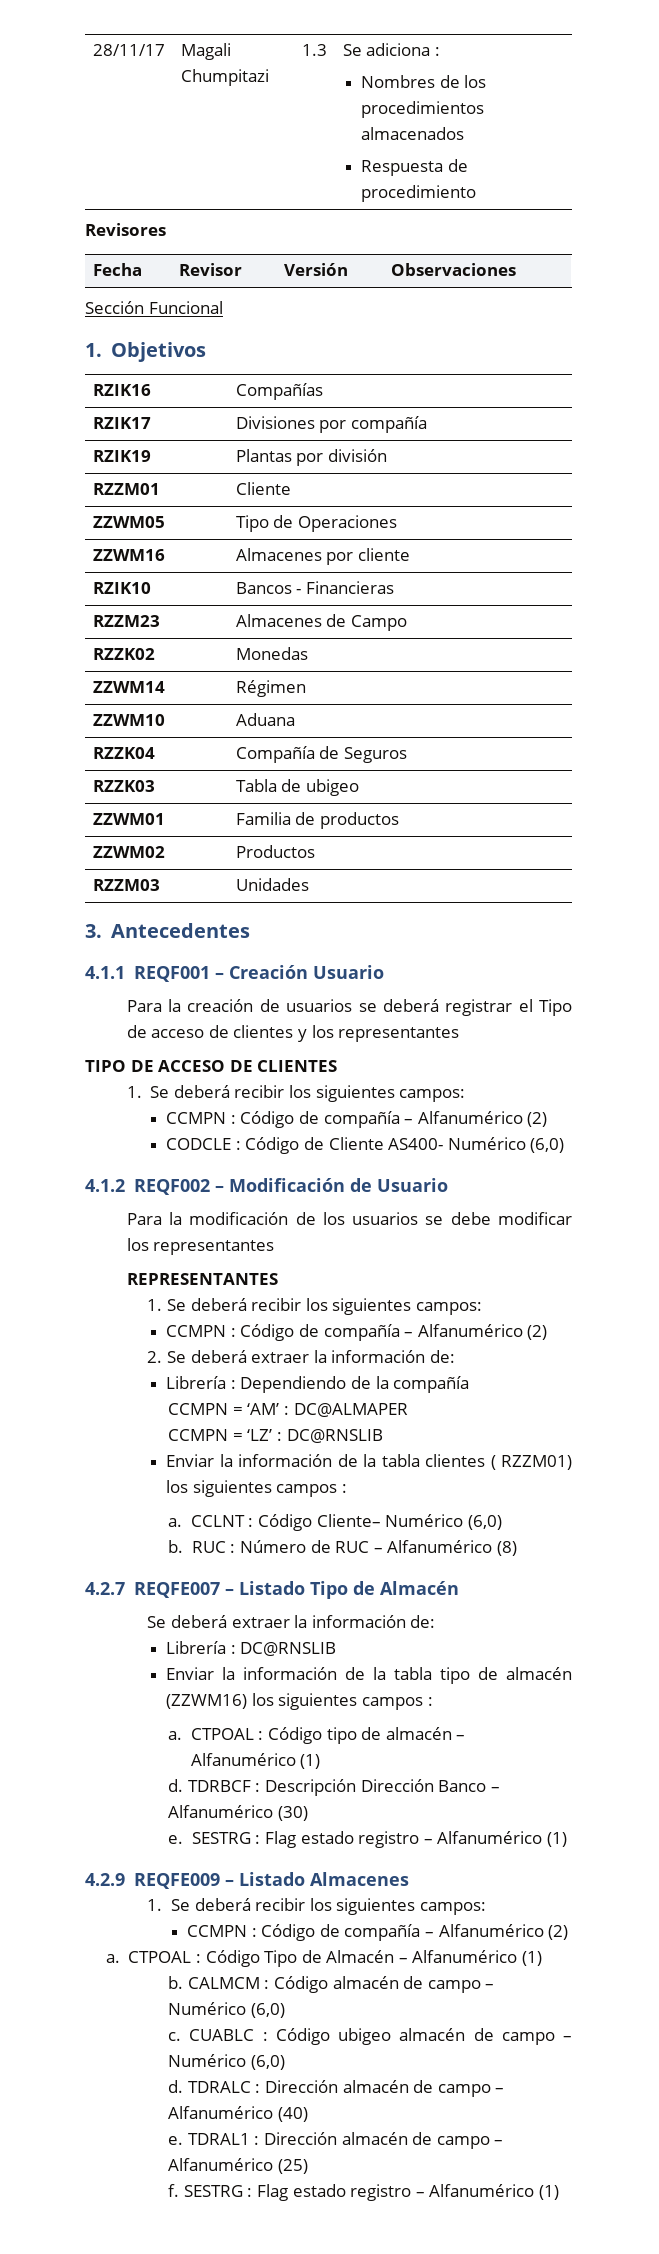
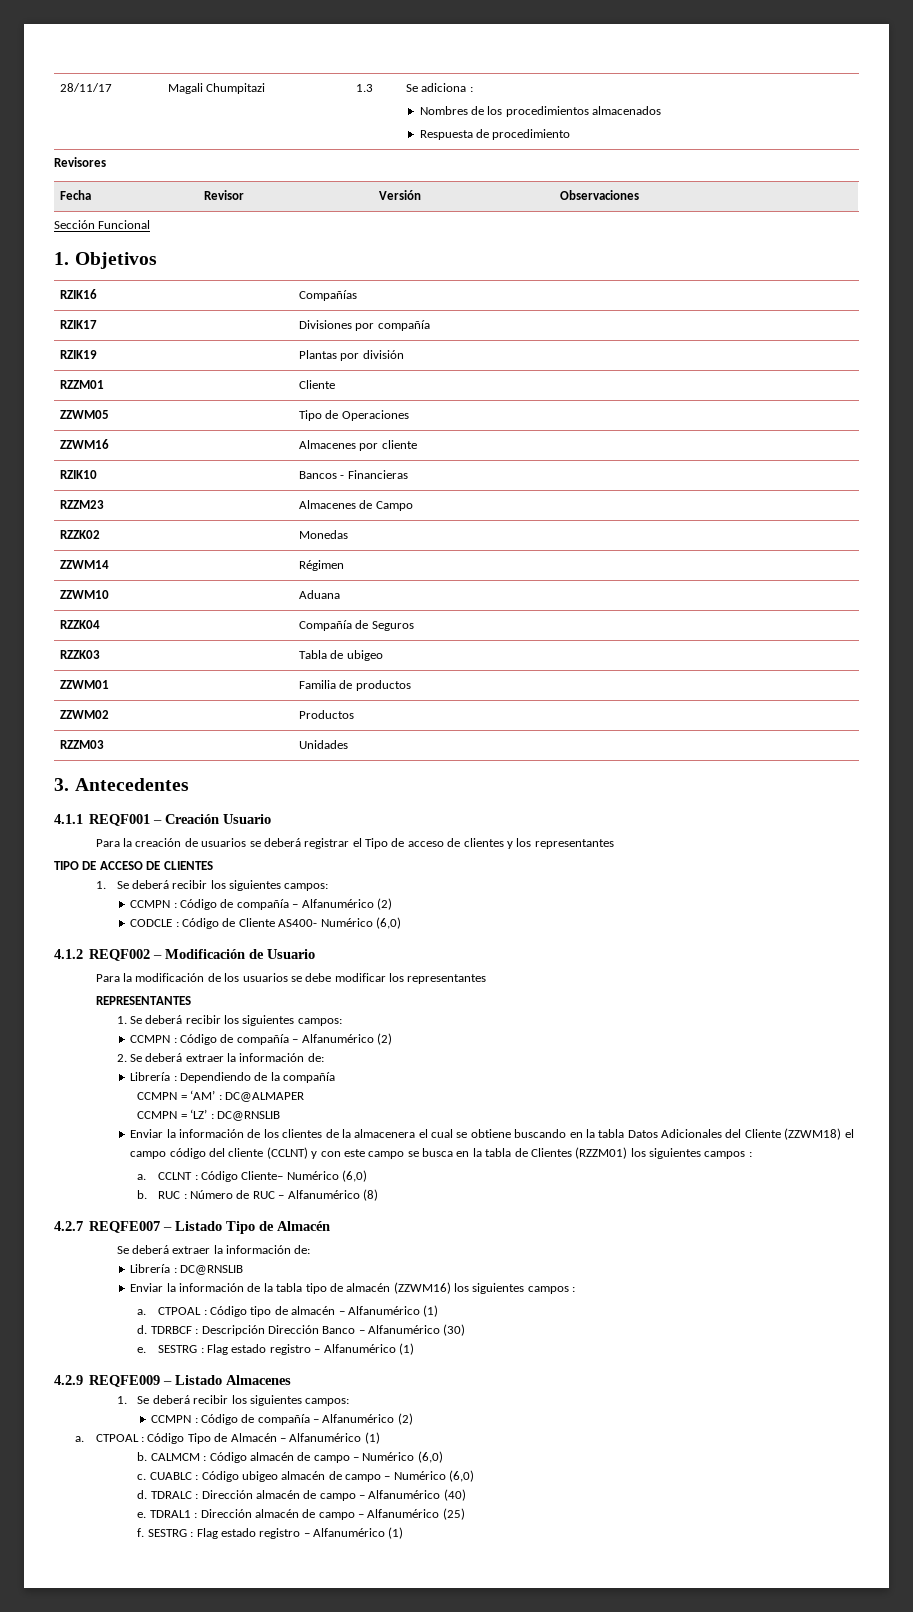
[363,1454,572,1470] la tabla clientes ( RZZM01) -> [263,1128,854,1140] [130,1147,628,1159] los clientes de la almacenera el cual se obtiene buscando en la tabla Datos Adicionales del Cliente (ZZWM18) el campo código del cliente (CCLNT) y con este campo se busca en la tabla de Clientes (RZZM01)

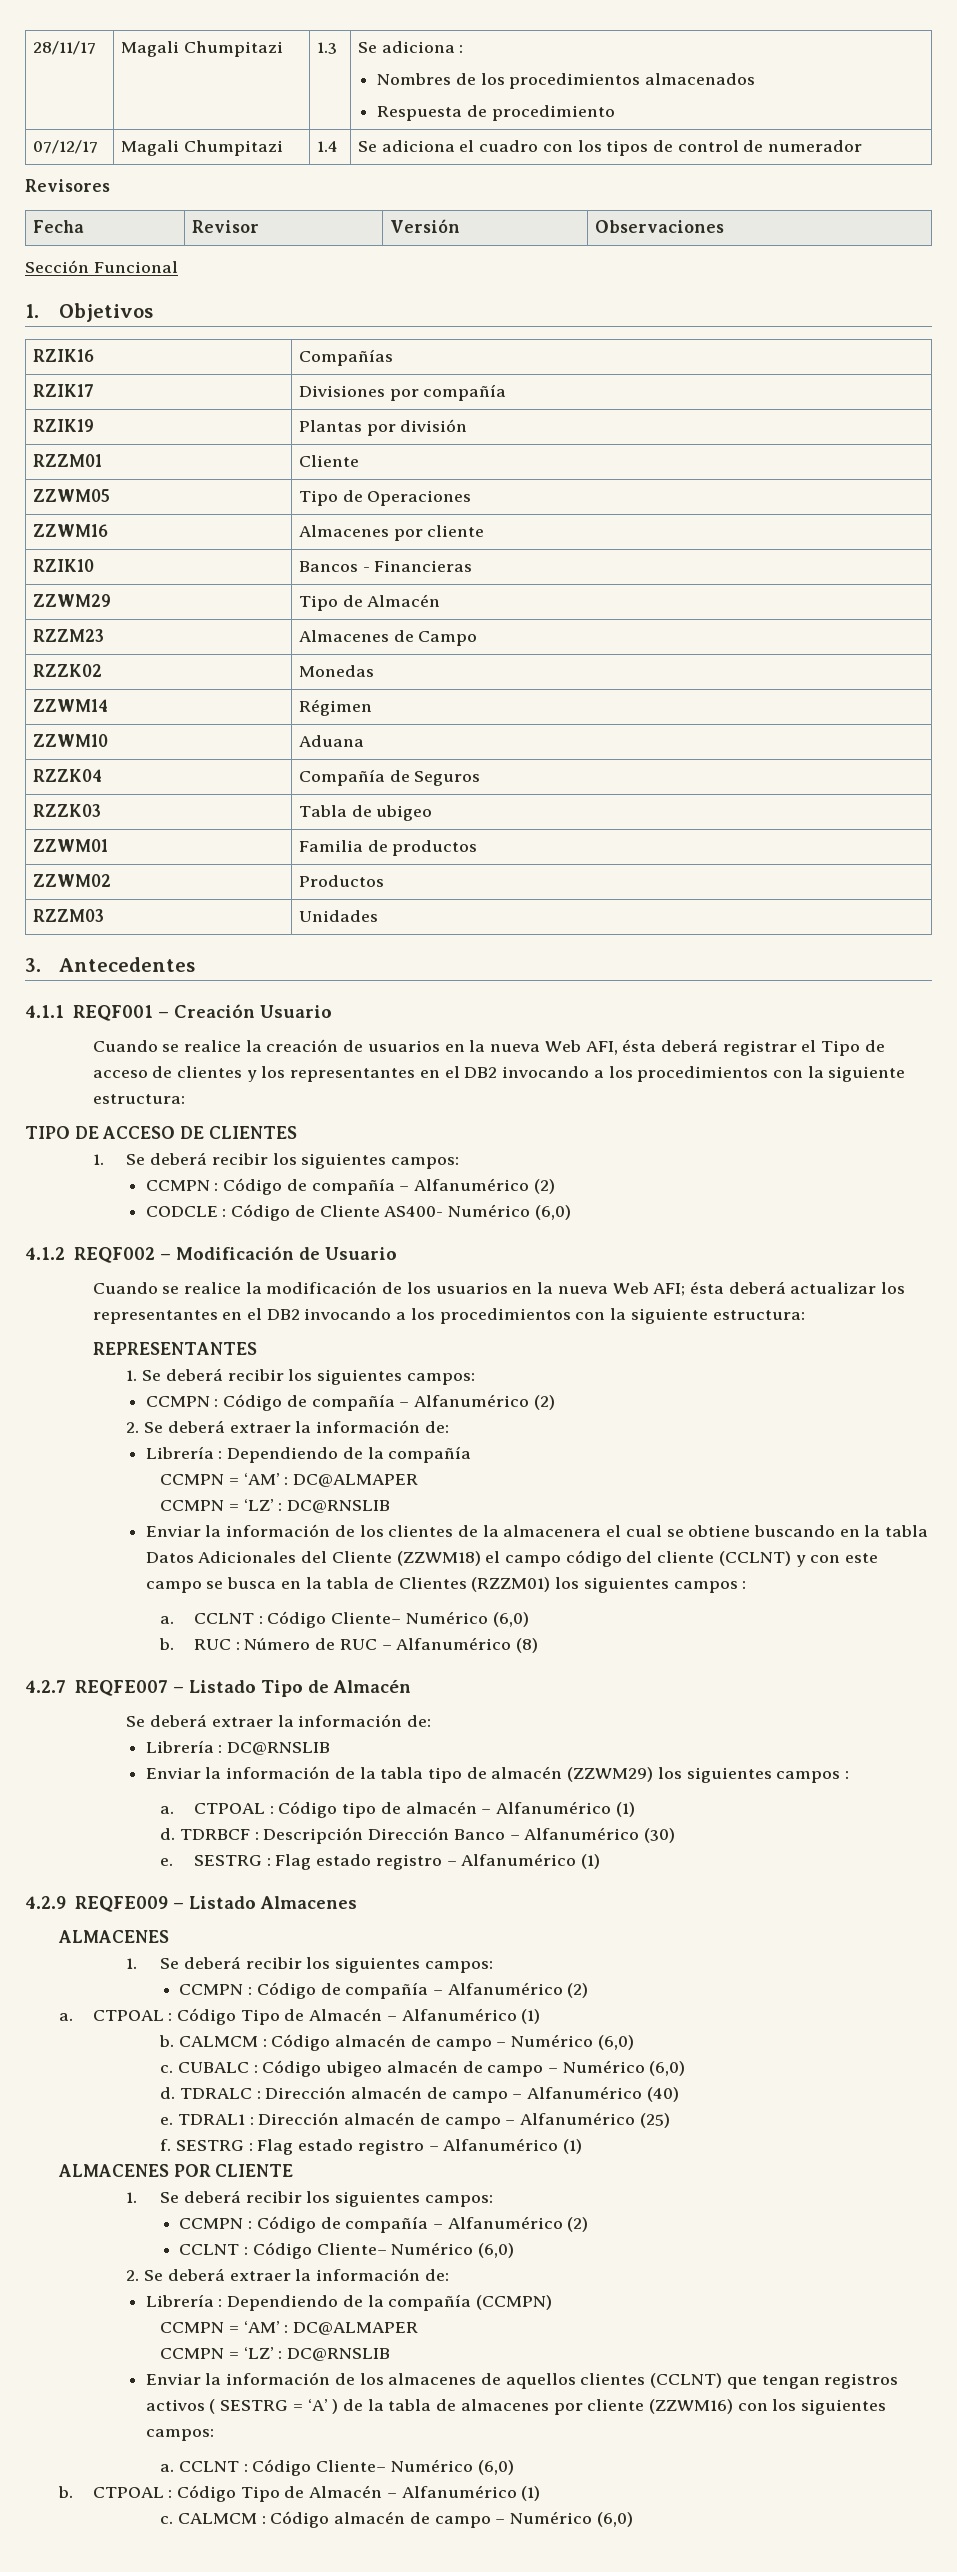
(571, 134) none -> [32,140,98,154] [120,140,283,156] [316,141,338,152] [357,140,863,156] // 07/12/17 | Magali Chumpitazi | 1.4 | Se adiciona el cuadro con los tipos de control de numerador
(408, 474) none -> [32,594,111,607] [298,594,441,611] // ZZWM29 | Tipo de Almacén
[95,839,120,847] Para -> [92,1040,242,1052] Cuando se realice
[249,841,261,847] se -> [444,1039,657,1055] en la nueva Web AFI, ésta
(614, 844) none -> [419,1066,906,1082] [92,1094,185,1104] en el DB2 invocando a los procedimientos con la siguiente estructura:
[95,974,120,982] Para -> [92,1282,242,1294] Cuando se realice
[290,973,487,984] se debe modificar los representantes -> [512,1281,906,1296] [92,1308,805,1324] en la nueva Web AFI; ésta deberá actualizar los representantes en el DB2 invocando a los procedimientos con la siguiente estructura:
[393,1282,451,1294] (ZZWM16) -> [567,1767,654,1782] (ZZWM29)
(292, 1380) none -> [57,1930,169,1943] // ALMACENES
[149,1472,192,1480] CUABLC -> [177,2062,249,2073] CUBALC
(404, 1533) none -> [57,2164,294,2177] [126,2190,493,2207] [179,2216,589,2233] [179,2242,515,2259] [126,2268,449,2281] [145,2294,552,2311] [160,2321,419,2335] [160,2347,391,2361] [145,2372,899,2389] [145,2399,887,2415] [145,2429,214,2441] [160,2459,514,2476] [57,2485,541,2502] [160,2511,633,2528] // ALMACENES POR CLIENTE // 1. Se deberá recibir los siguientes campos: // CCMPN : Código de compañía – Alfanumérico (2) // CCLNT : Código Cliente– Numérico (6,0) // 2. Se deberá extraer la información de: // Librería : Dependiendo de la compañía (CCMPN) // CCMPN = ‘AM’ : DC@ALMAPER // CCMPN = ‘LZ’ : DC@RNSLIB // Enviar la información de los almacenes de aquellos clientes (CCLNT) que tengan registros activos ( SESTRG = ‘A’ ) de la tabla de almacenes por cliente (ZZWM16) con los siguientes campos: // a. CCLNT : Código Cliente– Numérico (6,0) // b. CTPOAL : Código Tipo de Almacén – Alfanumérico (1) // c. CALMCM : Código almacén de campo – Numérico (6,0)

